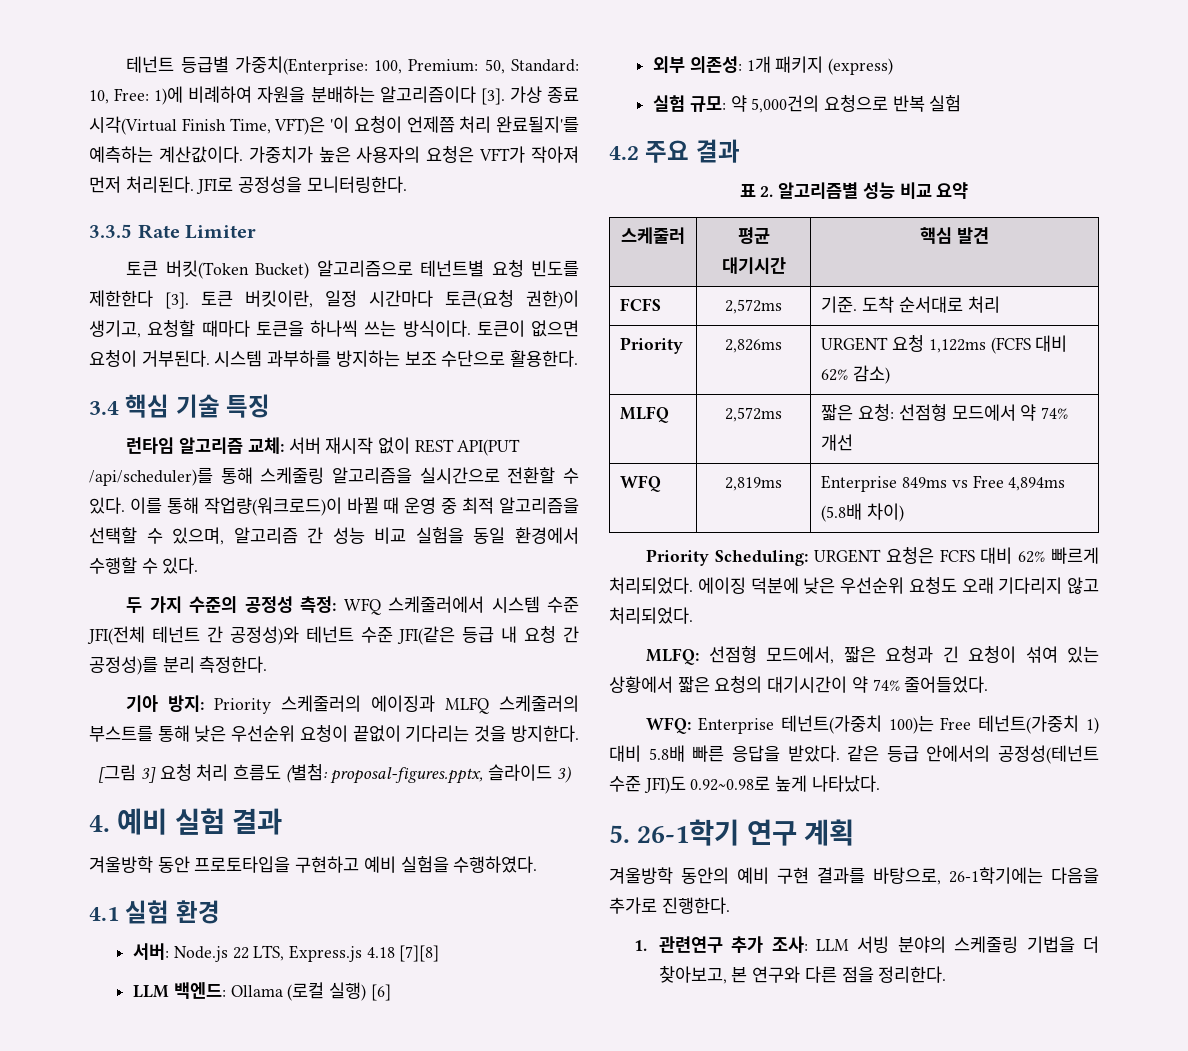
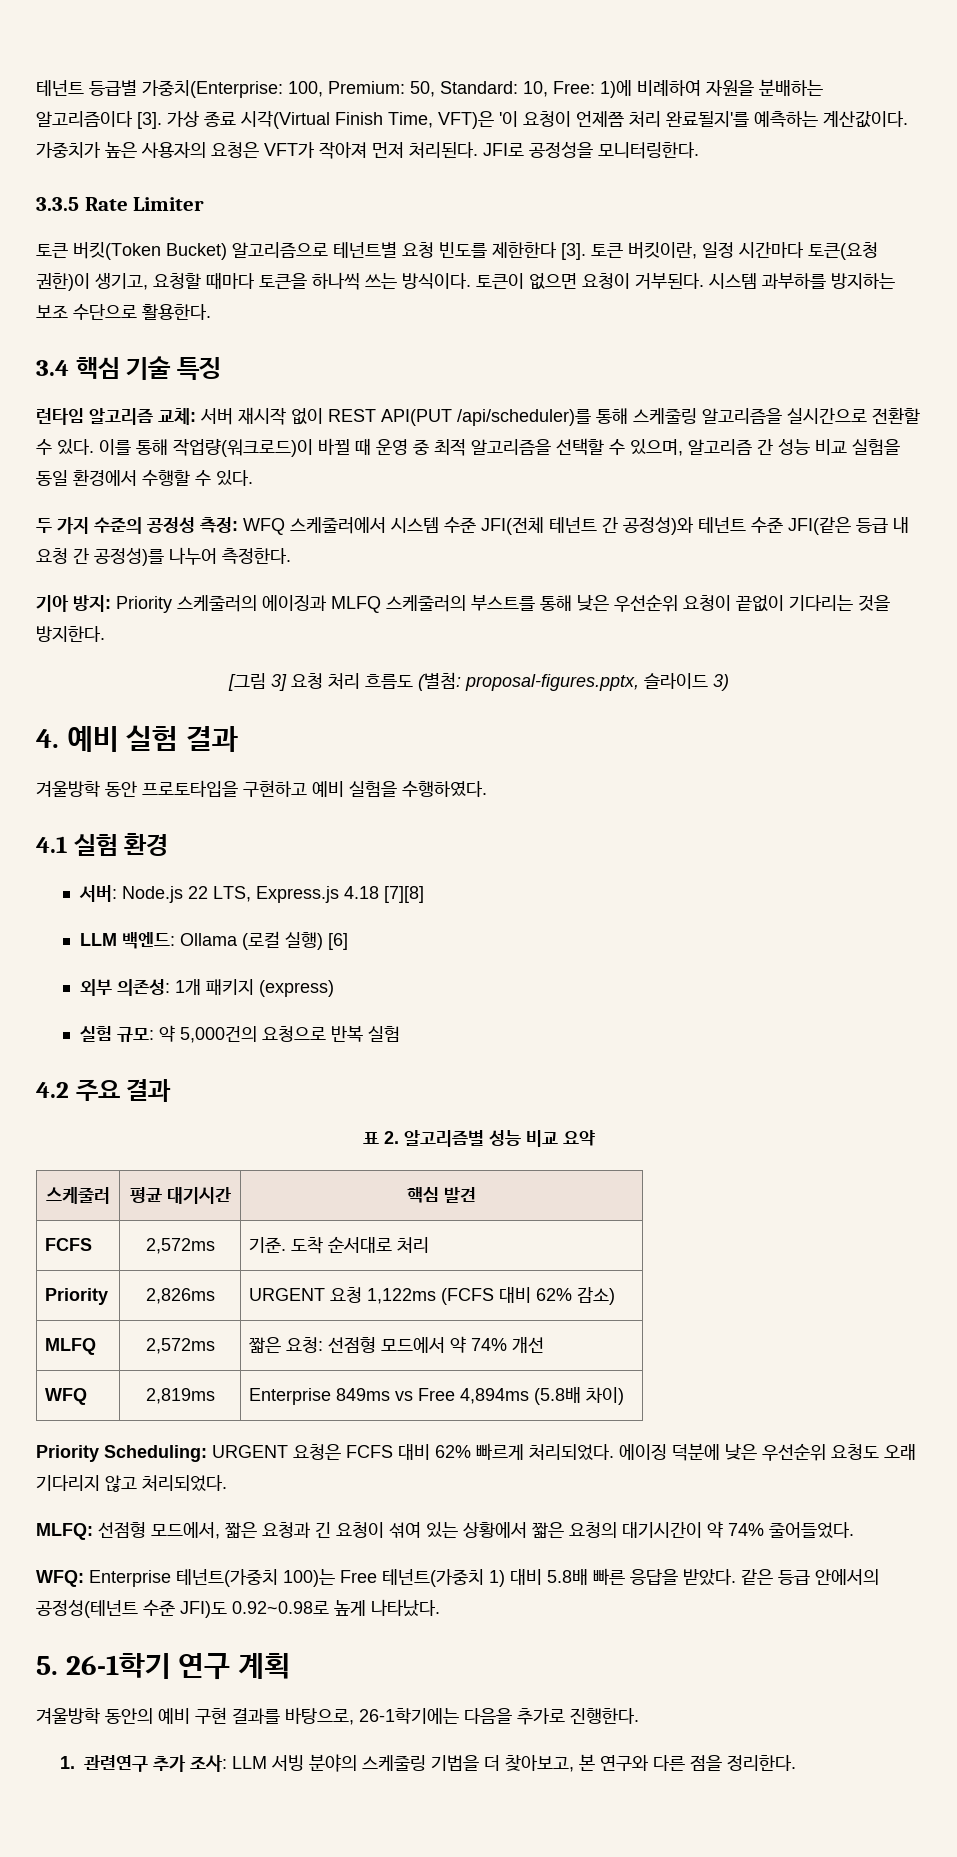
[162,656,195,673] 분리 -> [169,547,217,565] 나누어

